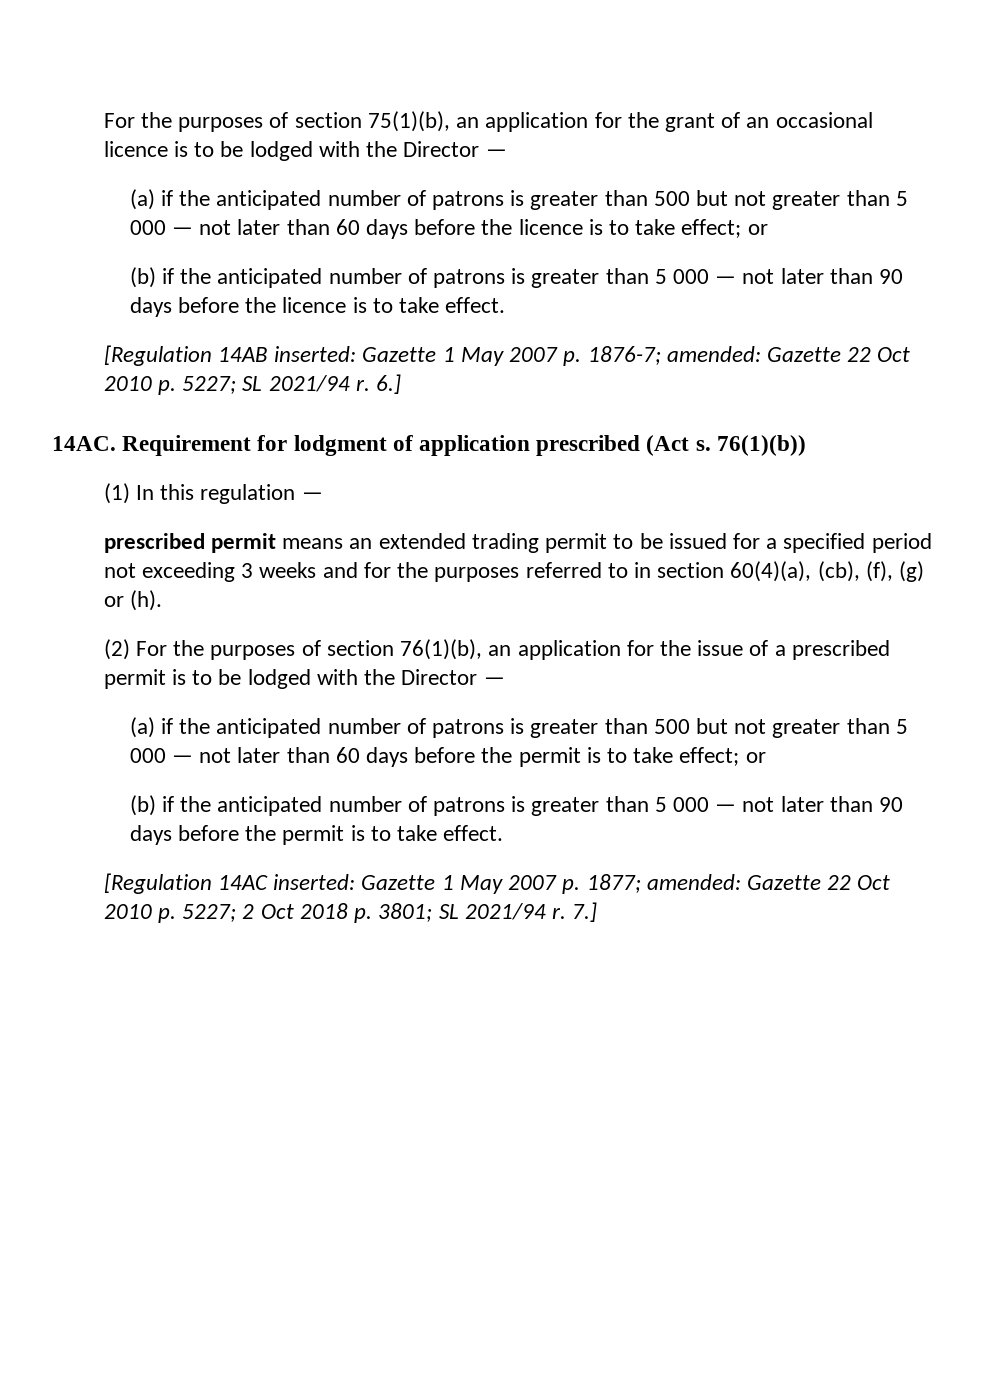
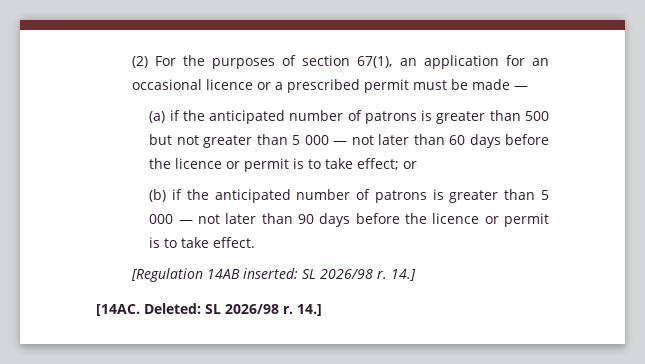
[103,111,873,132] [103,141,480,161] For the purposes of section 75(1)(b), an application for the grant of an occasional licence is to be lodged with the Director -> [131,55,549,69] [131,79,510,93] (2) For the purposes of section 67(1), an application for an occasional licence or a prescribed permit must be made
(583, 227) none -> [226,158,290,172] or permit
(347, 305) none -> [484,213,549,227] or permit
[362,346,911,366] [103,374,402,395] [52,435,806,456] [103,483,323,504] [103,533,932,553] [103,561,924,582] [103,590,163,611] [103,639,890,660] [103,669,505,689] [129,717,908,738] [129,747,766,767] [129,795,904,816] [129,825,504,845] [103,873,891,894] [103,902,598,923] Gazette 1 May 2007 p. 1876-7; amended: Gazette 22 Oct 2010 p. 5227; SL 2021/94 r. 6.] // 14AC. Requirement for lodgment of application prescribed (Act s. 76(1)(b)) // (1) In this regulation — // prescribed permit means an extended trading permit to be issued for a specified period not exceeding 3 weeks and for the purposes referred to in section 60(4)(a), (cb), (f), (g) or (h). // (2) For the purposes of section 76(1)(b), an application for the issue of a prescribed permit is to be lodged with the Director — // (a) if the anticipated number of patrons is greater than 500 but not greater than 5 000 — not later than 60 days before the permit is to take effect; or // (b) if the anticipated number of patrons is greater than 5 000 — not later than 90 days before the permit is to take effect. // [Regulation 14AC inserted: Gazette 1 May 2007 p. 1877; amended: Gazette 22 Oct 2010 p. 5227; 2 Oct 2018 p. 3801; SL 2021/94 r. 7.] -> [301,269,416,281] [96,303,322,316] SL 2026/98 r. 14.] // [14AC. Deleted: SL 2026/98 r. 14.]

